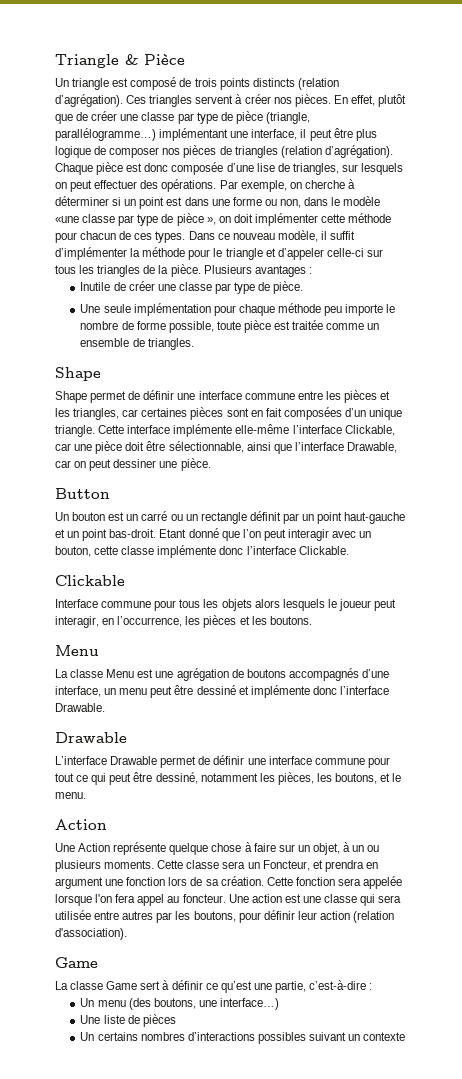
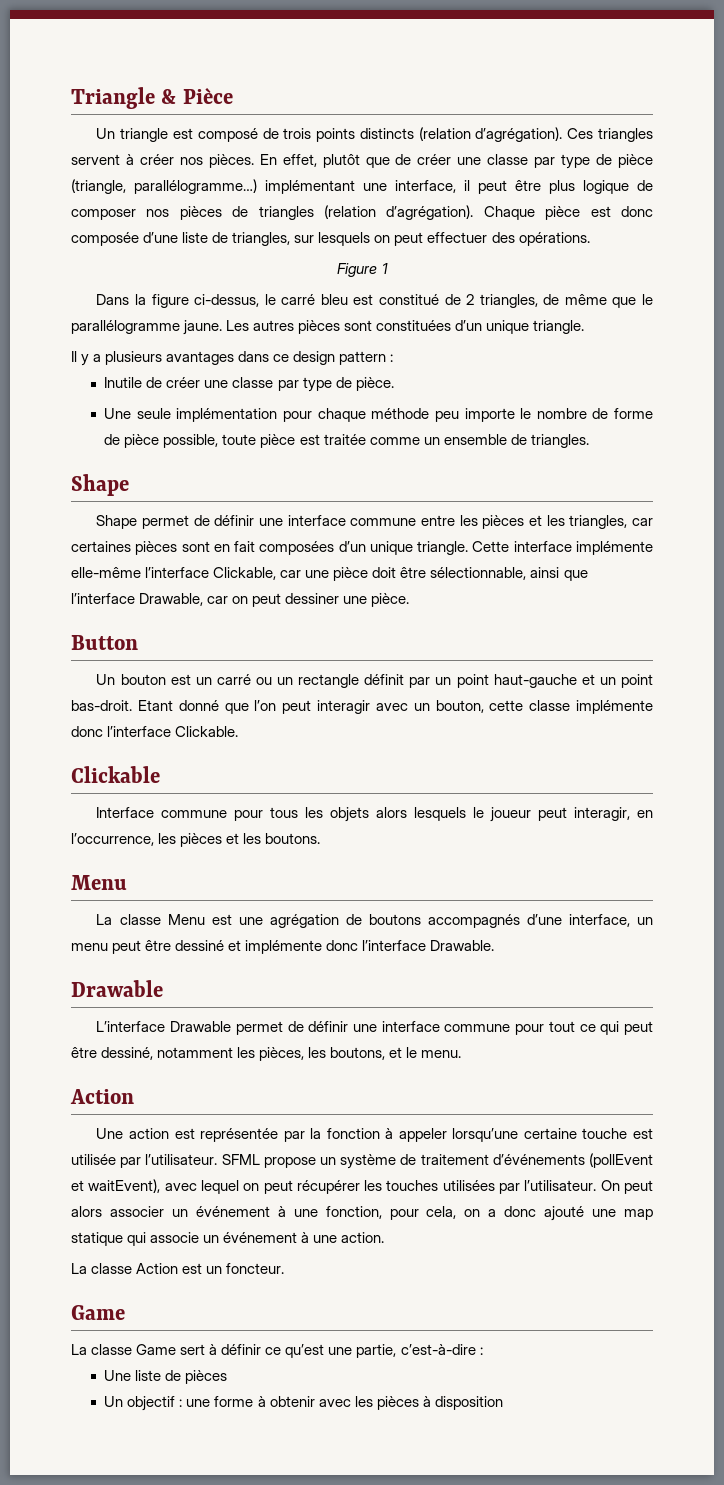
[256,163,275,172] lise -> [182,232,209,243] liste
[219,179,355,192] [55,196,381,209] [55,213,392,226] [55,230,356,243] [55,247,383,260] [55,264,306,277] Par exemple, on cherche à déterminer si un point est dans une forme ou non, dans le modèle «une classe par type de pièce », on doit implémenter cette méthode pour chacun de ces types. Dans ce nouveau modèle, il suffit d’implémenter la méthode pour le triangle et d’appeler celle-ci sur tous les triangles de la pièce. Plusieurs avantages -> [337,263,388,277] [96,294,653,308] [71,320,585,335] [71,351,387,366] // Figure 1 // Dans la figure ci-dessus, le carré bleu est constitué de 2 triangles, de même que le parallélogramme jaune. Les autres pièces sont constituées d’un unique triangle. // Il y a plusieurs avantages dans ce design pattern
(166, 325) none -> [104,434,160,448] de pièce
[78,842,380,855] [55,860,378,872] [55,876,403,889] [55,894,402,906] [55,910,395,923] [55,928,127,940] Action représente quelque chose à faire sur un objet, à un ou plusieurs moments. Cette classe sera un Foncteur, et prendra en argument une fonction lors de sa création. Cette fonction sera appelée lorsque l'on fera appel au foncteur. Une action est une classe qui sera utilisée entre autres par les boutons, pour définir leur action (relation d'association). -> [128,1128,653,1142] [71,1153,653,1169] [71,1179,653,1194] [71,1206,654,1221] [71,1232,385,1246] [71,1263,285,1274] action est représentée par la fonction à appeler lorsqu’une certaine touche est utilisée par l’utilisateur. SFML propose un système de traitement d’événements (pollEvent et waitEvent), avec lequel on peut récupérer les touches utilisées par l’utilisateur. On peut alors associer un événement à une fonction, pour cela, on a donc ajouté une map statique qui associe un événement à une action. // La classe Action est un foncteur.
[80,998,279,1010] // Un menu (des boutons, une interface…) -> (483, 1351) none
[97,1032,406,1044] certains nombres d’interactions possibles suivant un contexte -> [127,1396,503,1411] objectif : une forme à obtenir avec les pièces à disposition

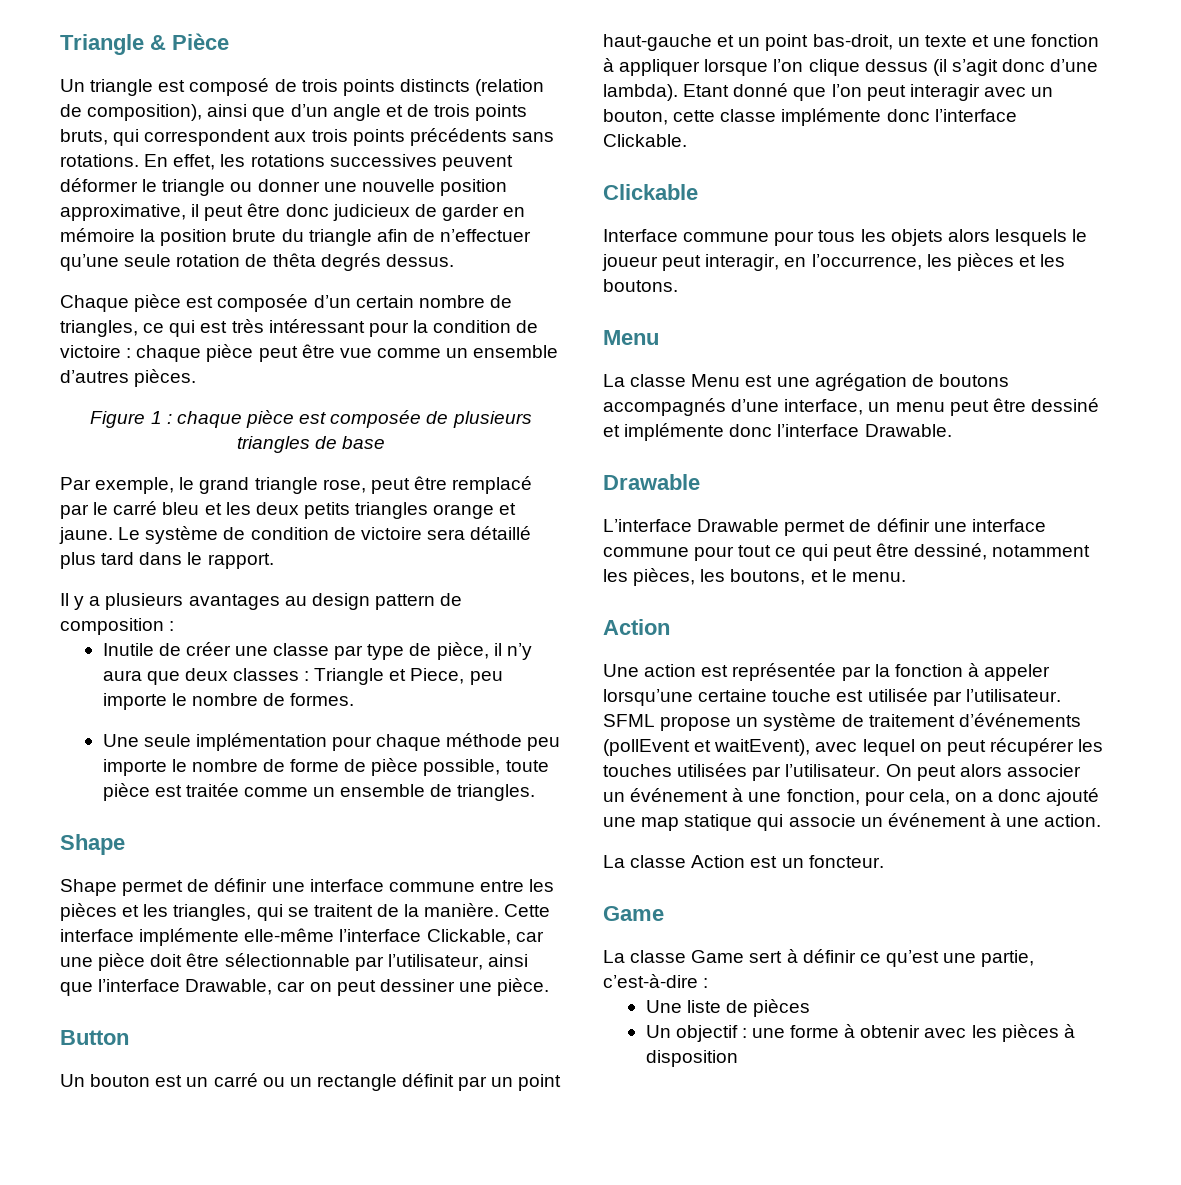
[475,127,653,142] [71,154,653,169] [71,179,653,194] [71,205,653,220] [71,232,590,246] [337,263,388,277] [96,294,653,308] [71,320,585,335] d’agrégation). Ces triangles servent à créer nos pièces. En effet, plutôt que de créer une classe par type de pièce (triangle, parallélogramme…) implémentant une interface, il peut être plus logique de composer nos pièces de triangles (relation d’agrégation). Chaque pièce est donc composée d’une liste de triangles, sur lesquels on peut effectuer des opérations. // Figure 1 // Dans la figure ci-dessus, le carré bleu est constitué de 2 triangles, de même que le parallélogramme jaune. Les autres pièces sont constituées d’un unique triangle. -> [60,104,528,121] [60,128,554,146] [60,154,513,171] [60,178,507,196] [60,203,526,221] [60,228,532,246] [60,253,454,271] [60,294,512,312] [60,319,539,337] [60,344,559,362] [60,369,197,387] [90,410,532,428] [236,436,386,453] [60,476,533,494] [60,501,517,519] [59,526,532,544] [60,552,274,569] de composition), ainsi que d’un angle et de trois points bruts, qui correspondent aux trois points précédents sans rotations. En effet, les rotations successives peuvent déformer le triangle ou donner une nouvelle position approximative, il peut être donc judicieux de garder en mémoire la position brute du triangle afin de n’effectuer qu’une seule rotation de thêta degrés dessus. // Chaque pièce est composée d’un certain nombre de triangles, ce qui est très intéressant pour la condition de victoire : chaque pièce peut être vue comme un ensemble d’autres pièces. // Figure 1 : chaque pièce est composée de plusieurs triangles de base // Par exemple, le grand triangle rose, peut être remplacé par le carré bleu et les deux petits triangles orange et jaune. Le système de condition de victoire sera détaillé plus tard dans le rapport.
[238,351,387,365] dans ce design pattern -> [284,593,463,610] [60,618,164,635] au design pattern de composition
[355,377,394,391] pièce. -> [436,642,532,660] [102,668,503,685] [102,693,355,710] pièce, il n’y aura que deux classes : Triangle et Piece, peu importe le nombre de formes.
[632,518,653,526] [71,541,469,555] car certaines pièces sont en fait composées d’un unique triangle. -> [256,903,500,921] qui se traitent de la manière.
[430,567,527,580] sélectionnable, -> [224,953,483,971] sélectionnable par l’utilisateur,
[71,700,132,711] bas-droit. -> [812,34,1100,50] [603,58,1099,76] [603,84,678,101] bas-droit, un texte et une fonction à appliquer lorsque l’on clique dessus (il s’agit donc d’une lambda).

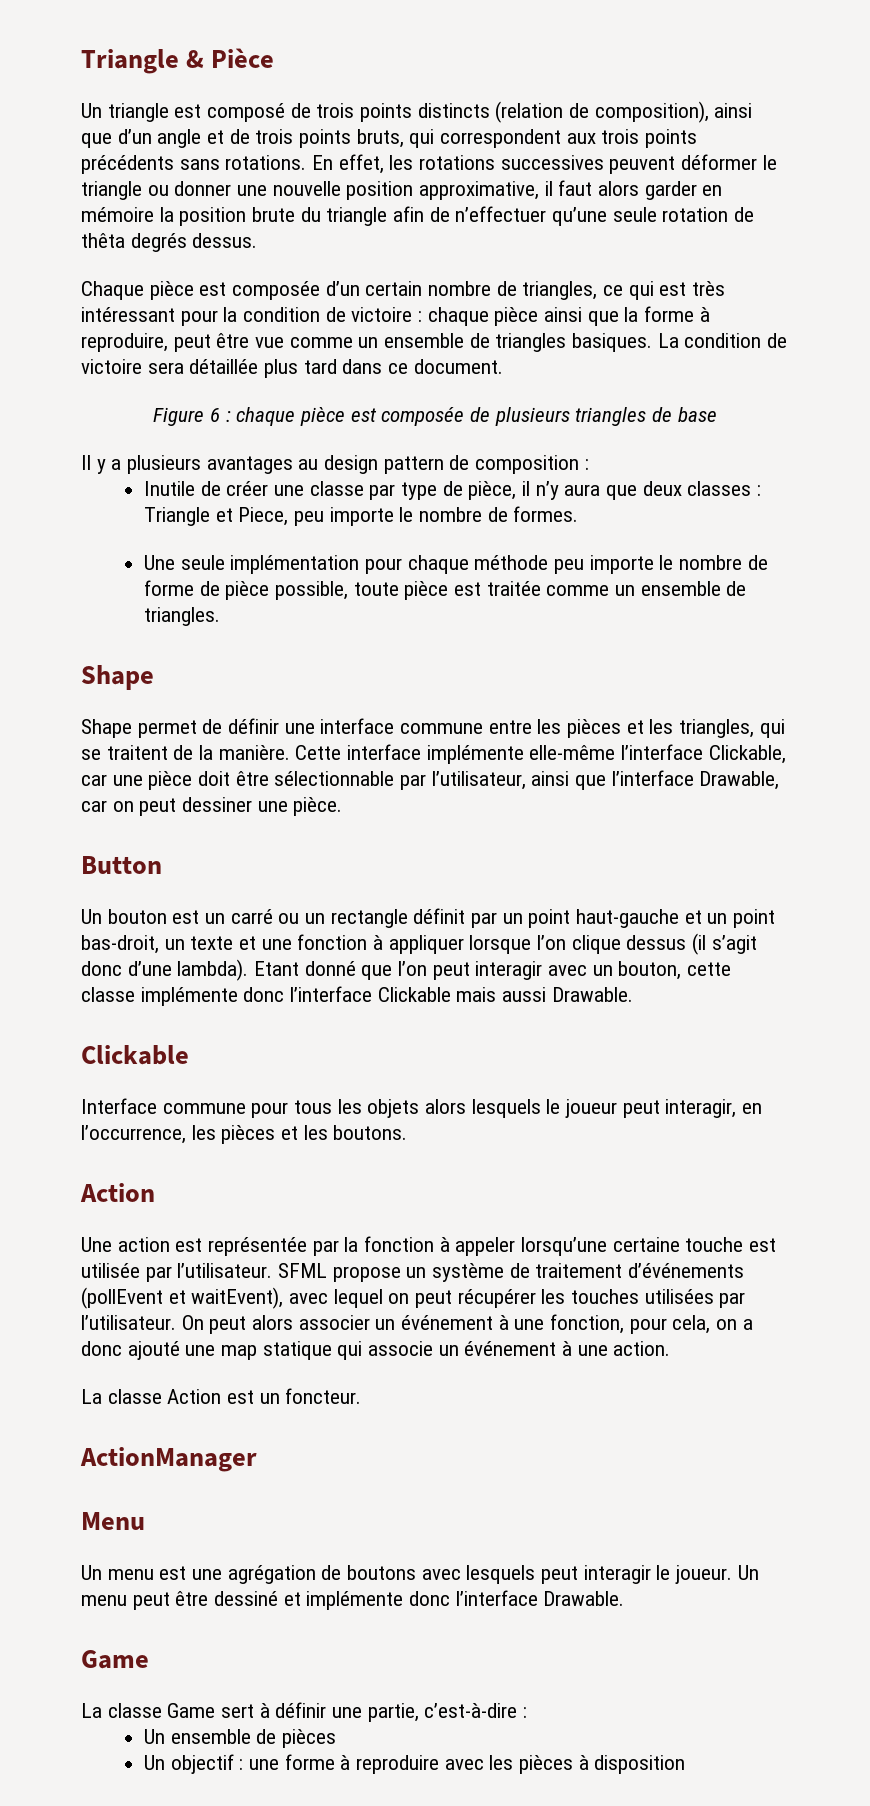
[204,203,437,221] peut être donc judicieux de -> [558,180,640,196] faut alors
(254, 353) none -> [544,306,710,326] [81,333,168,352] ainsi que la forme à reproduire,
[60,369,197,387] d’autres pièces. -> [469,333,788,352] [81,359,503,378] de triangles basiques. La condition de victoire sera détaillée plus tard dans ce document.
[150,411,162,424] 1 -> [209,408,220,422] 6
[60,476,533,494] [60,501,517,519] [59,526,532,544] [60,552,274,569] // Par exemple, le grand triangle rose, peut être remplacé par le carré bleu et les deux petits triangles orange et jaune. Le système de condition de victoire sera détaillé plus tard dans le rapport. -> (717, 414) none
[603,134,687,147] Clickable. -> [377,987,633,1002] Clickable mais aussi Drawable.
[603,330,659,345] [603,373,1009,391] [603,398,1099,416] [603,423,952,441] [603,474,700,490] [603,518,1046,536] [603,543,1091,561] [603,568,906,586] // Menu // La classe Menu est une agrégation de boutons accompagnés d’une interface, un menu peut être dessiné et implémente donc l’interface Drawable. // Drawable // L’interface Drawable permet de définir une interface commune pour tout ce qui peut être dessiné, notamment les pièces, les boutons, et le menu. -> (408, 1132) none
(884, 861) none -> [80,1447,257,1472] [81,1512,145,1530] [81,1565,759,1584] [81,1590,625,1610] // ActionManager // Menu // Un menu est une agrégation de boutons avec lesquels peut interagir le joueur. Un menu peut être dessiné et implémente donc l’interface Drawable.
[859,950,939,967] ce qu’est -> (327, 1710) none
[645,1000,721,1013] Une liste -> [143,1729,251,1744] Un ensemble
[860,1025,921,1038] obtenir -> [355,1755,439,1774] reproduire

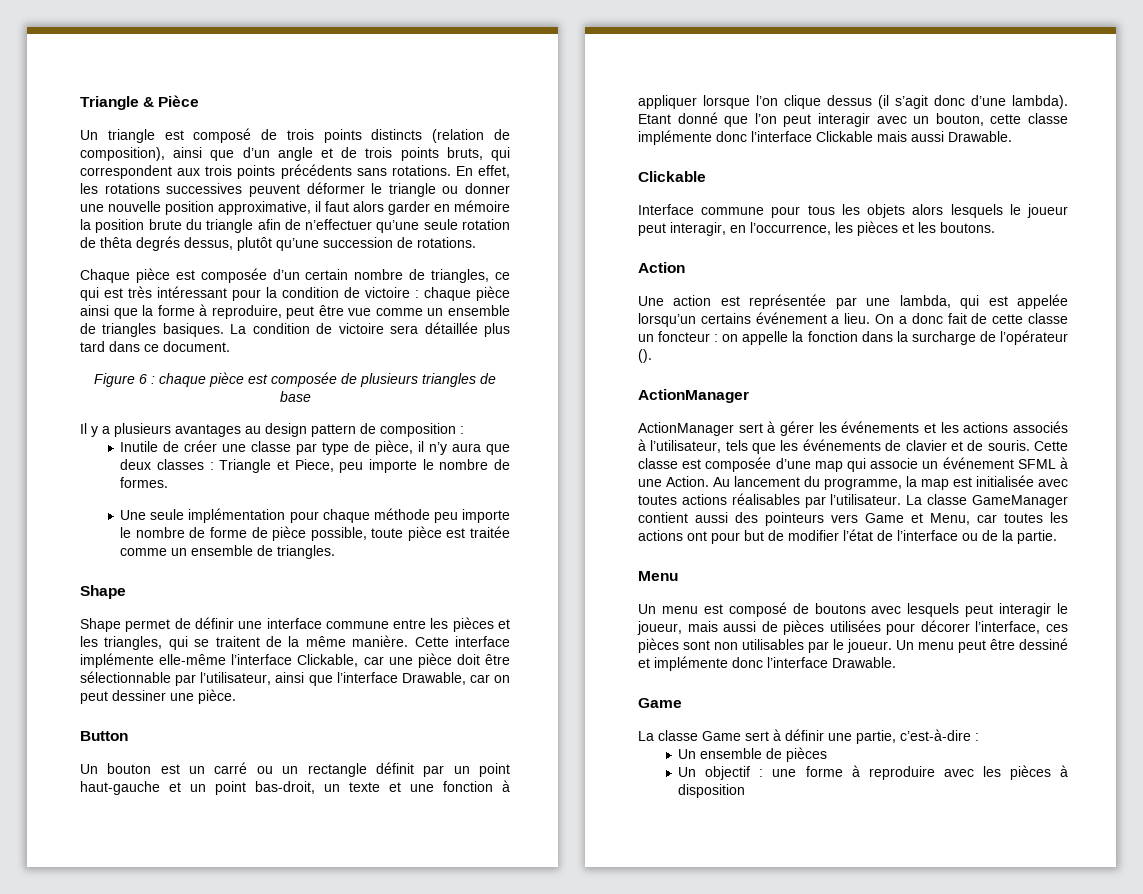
[192,233,258,248] dessus. -> [184,237,476,251] dessus, plutôt qu’une succession de rotations.
(214, 752) none -> [305,636,346,647] même
[344,1236,777,1256] [81,1263,745,1282] [81,1287,746,1309] [81,1314,753,1334] [81,1341,332,1360] la fonction à appeler lorsqu’une certaine touche est utilisée par l’utilisateur. SFML propose un système de traitement d’événements (pollEvent et waitEvent), avec lequel on peut récupérer les touches utilisées par l’utilisateur. On peut alors associer un événement à une fonction, pour cela, on a donc ajouté une map statique -> [866,294,1068,309] [638,312,1068,327] [638,330,1068,345] [638,349,652,363] [638,389,749,403] [638,421,1068,436] [638,439,1068,454] [638,457,843,472] une lambda, qui est appelée lorsqu’un certains événement a lieu. On a donc fait de cette classe un foncteur : on appelle la fonction dans la surcharge de l’opérateur (). // ActionManager // ActionManager sert à gérer les événements et les actions associés à l’utilisateur, tels que les événements de clavier et de souris. Cette classe est composée d’une map
[562,1341,671,1356] [81,1388,362,1404] [80,1447,257,1472] à une action. // La classe Action est un foncteur. // ActionManager -> [1017,457,1068,469] [638,475,1068,490] [638,493,1068,508] [638,512,1068,526] [638,529,1057,544] SFML à une Action. Au lancement du programme, la map est initialisée avec toutes actions réalisables par l’utilisateur. La classe GameManager contient aussi des pointeurs vers Game et Menu, car toutes les actions ont pour but de modifier l’état de l’interface ou de la partie.
[192,1565,316,1584] une agrégation -> [728,602,787,617] composé
(671, 1572) none -> [637,620,1068,635] [638,638,844,653] joueur, mais aussi de pièces utilisées pour décorer l’interface, ces pièces sont non utilisables par le

